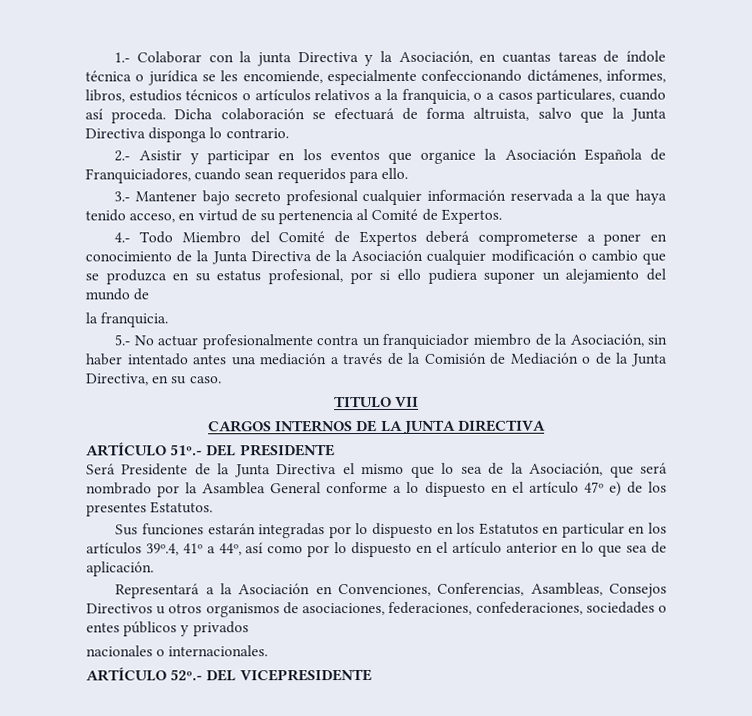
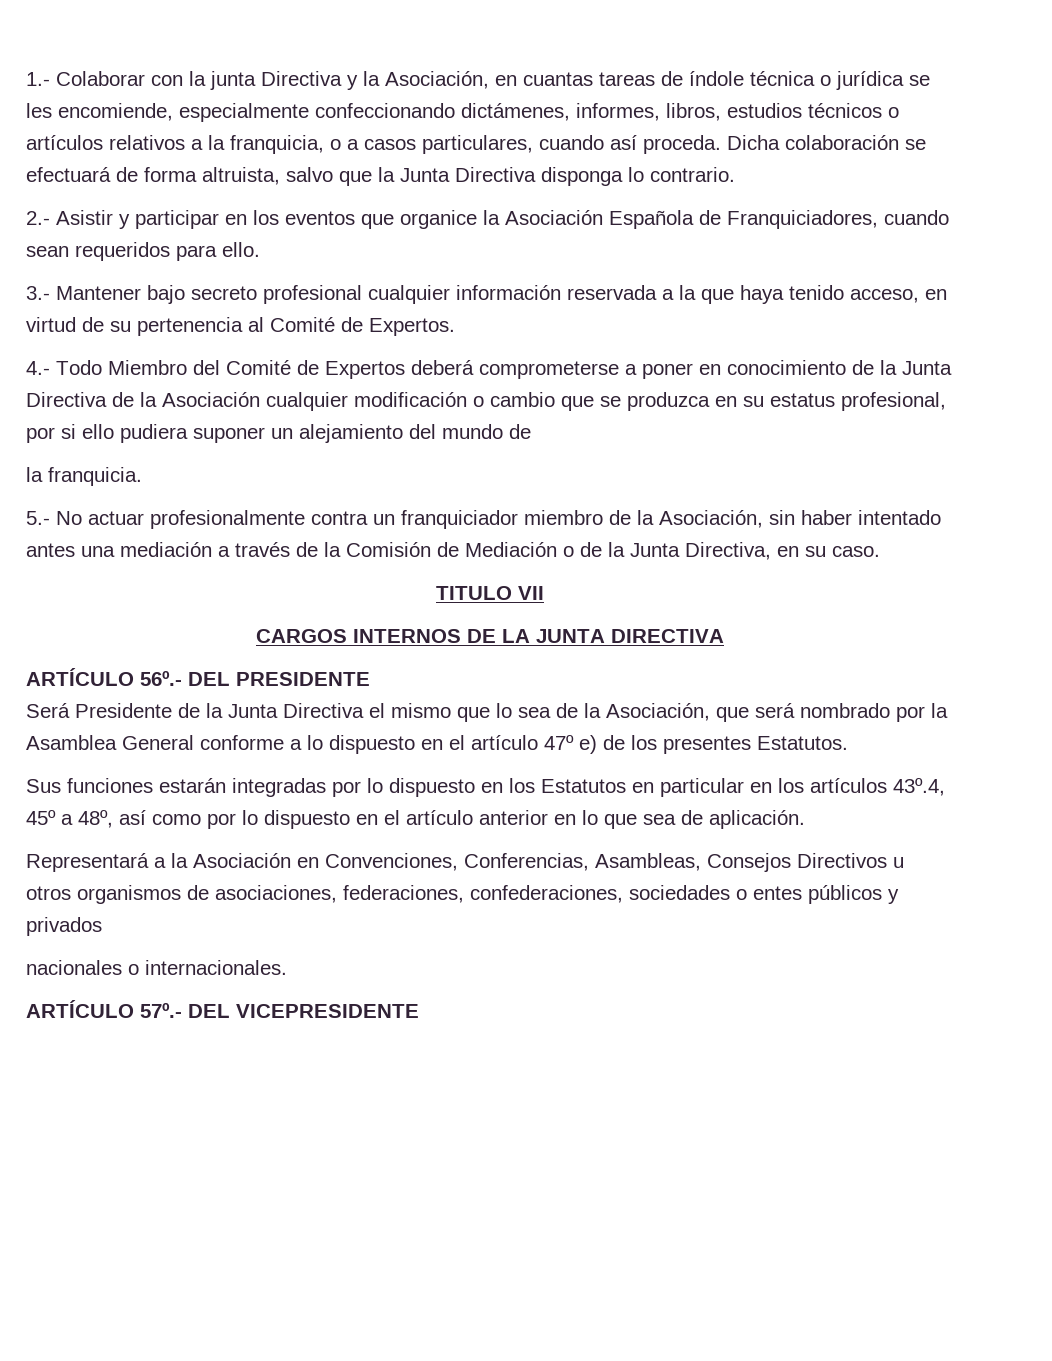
[170,444,204,456] 51º.- -> [140,671,182,686] 56º.-
[145,543,242,556] 39º.4, 41º a 44º, -> [893,778,945,796] [26,810,113,828] 43º.4, 45º a 48º,
[170,669,204,681] 52º.- -> [140,1003,182,1018] 57º.-

